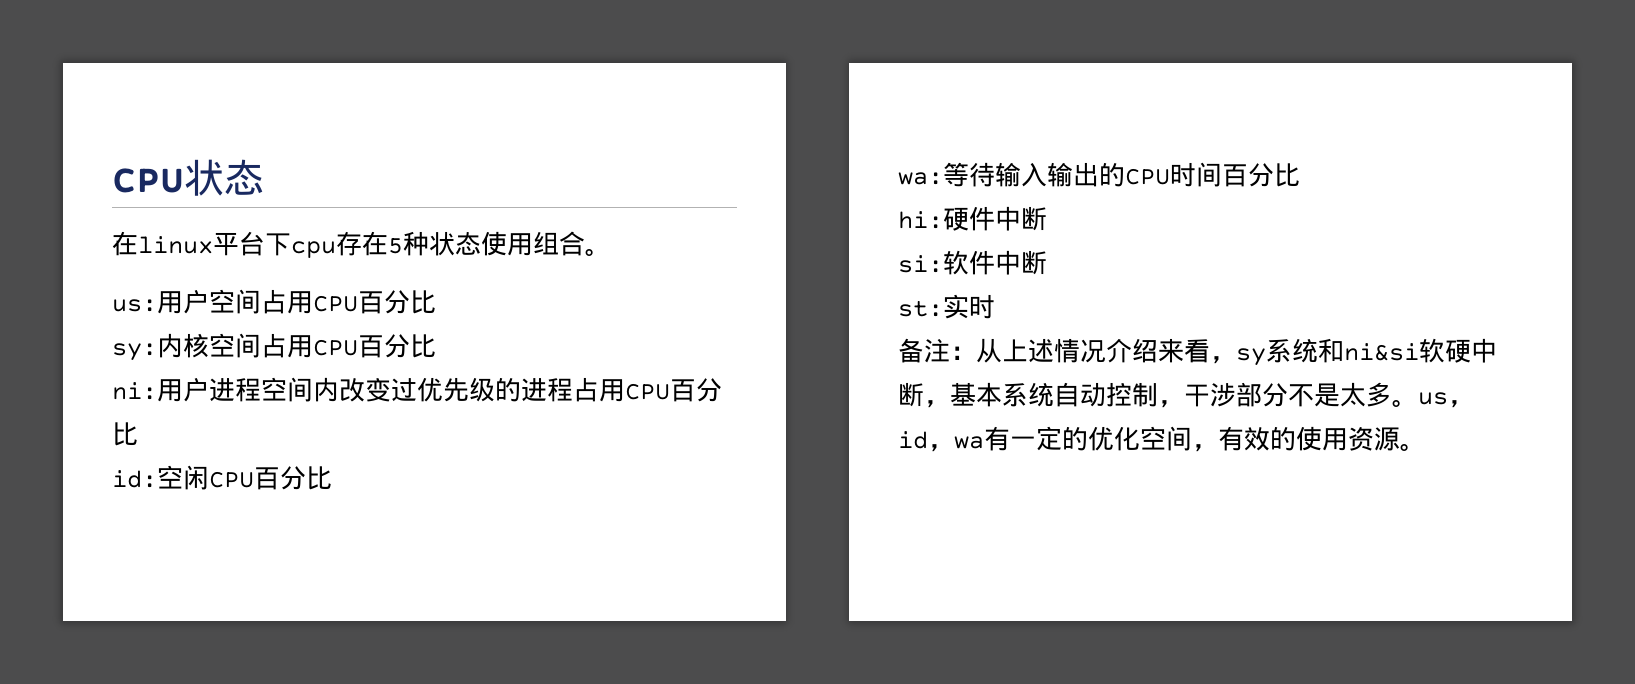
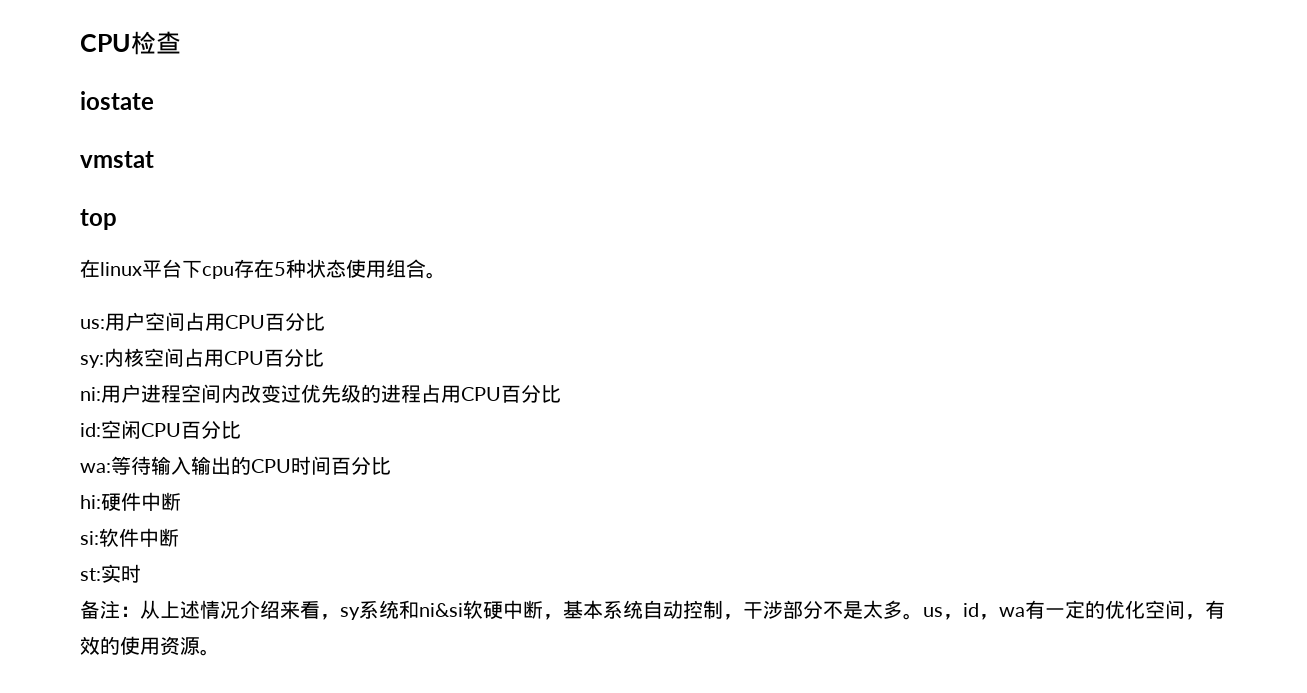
[112,159,264,196] CPU状态 -> [80,31,181,55] [80,91,154,110] [80,151,154,168] [80,209,117,230] CPU检查 // iostate // vmstat // top

